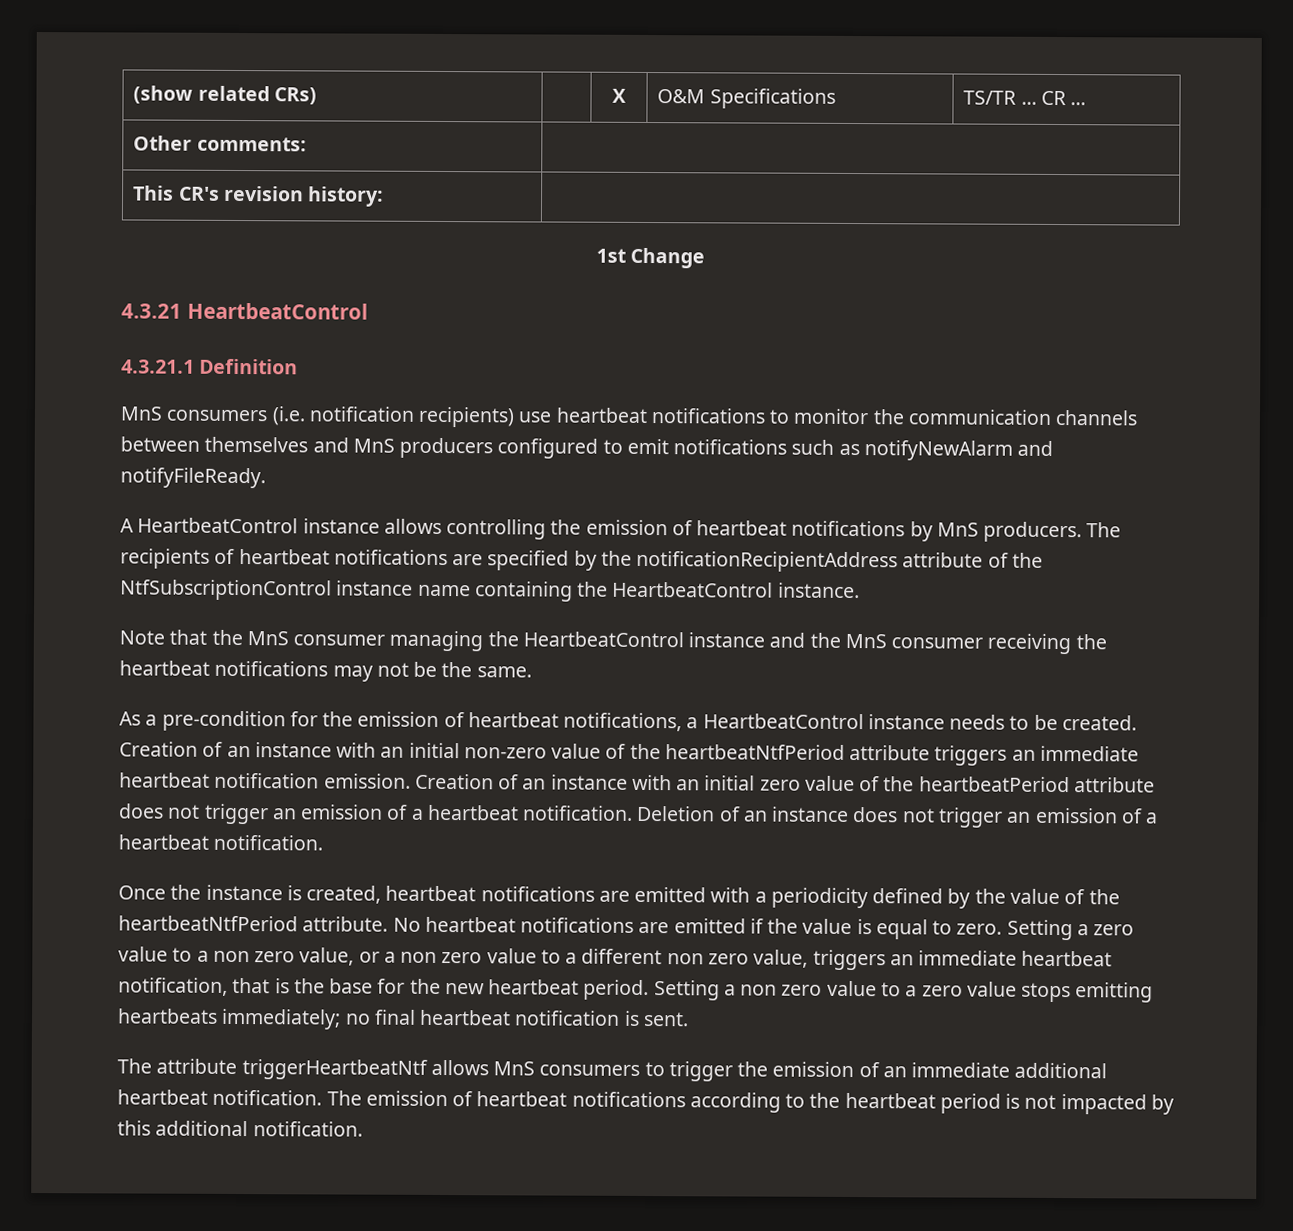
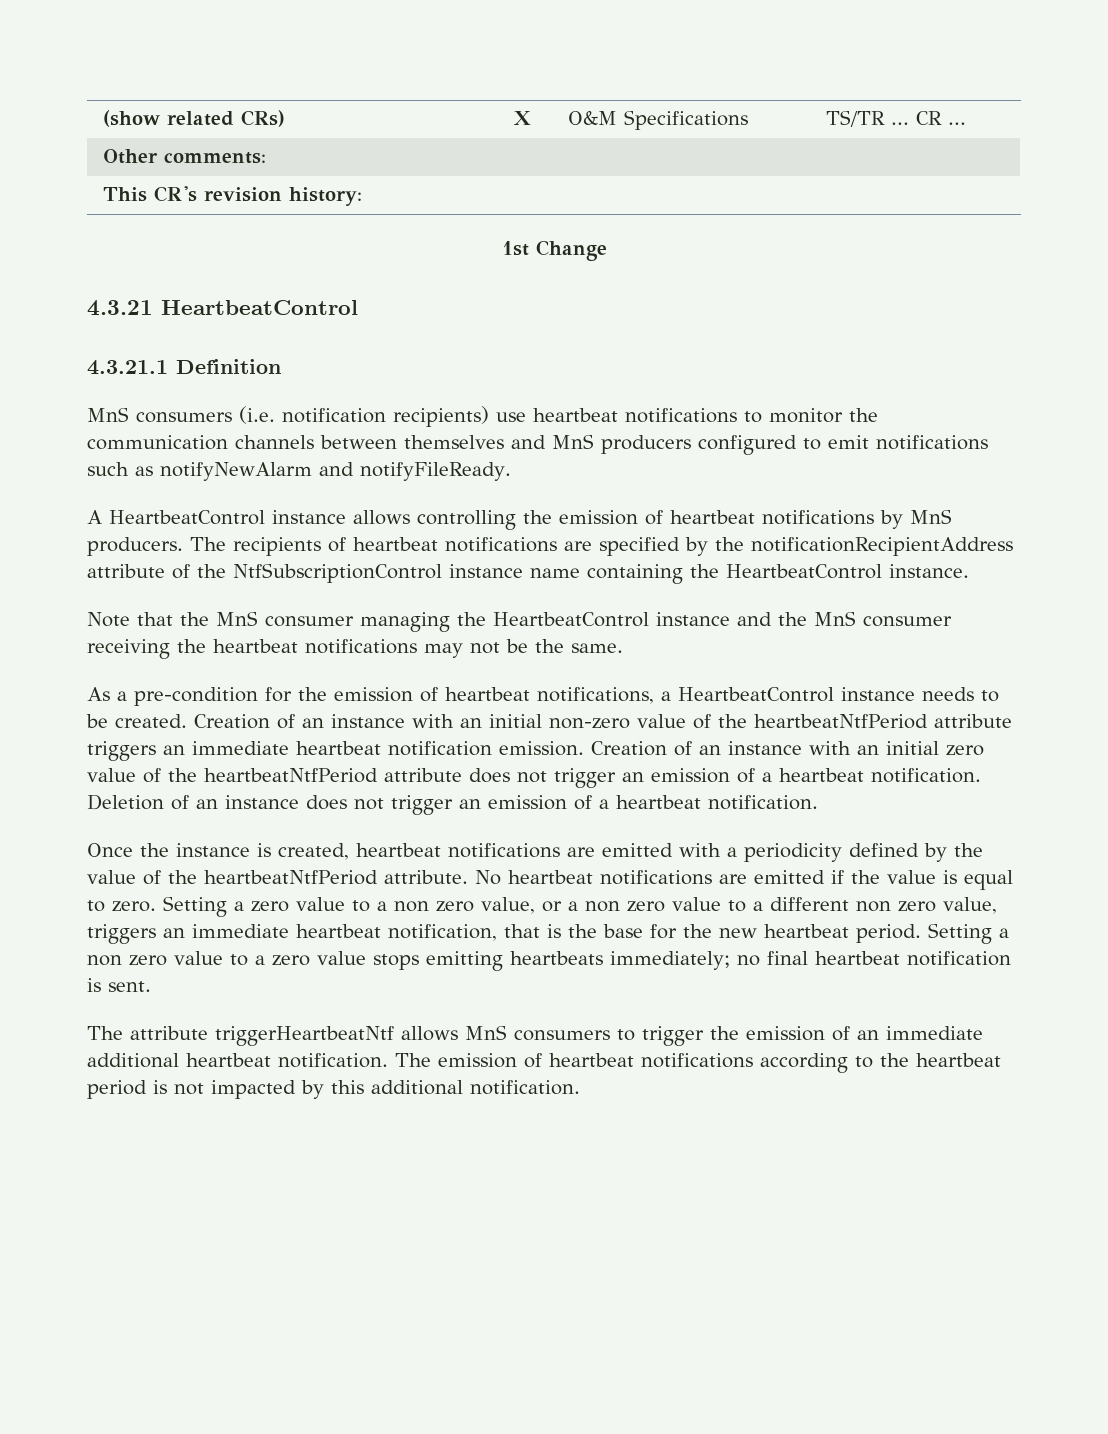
[918,776,1070,793] heartbeatPeriod -> [204,768,378,783] heartbeatNtfPeriod

